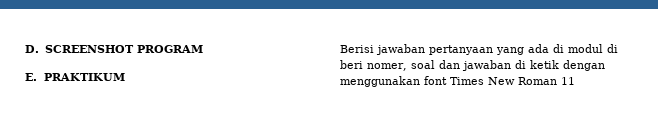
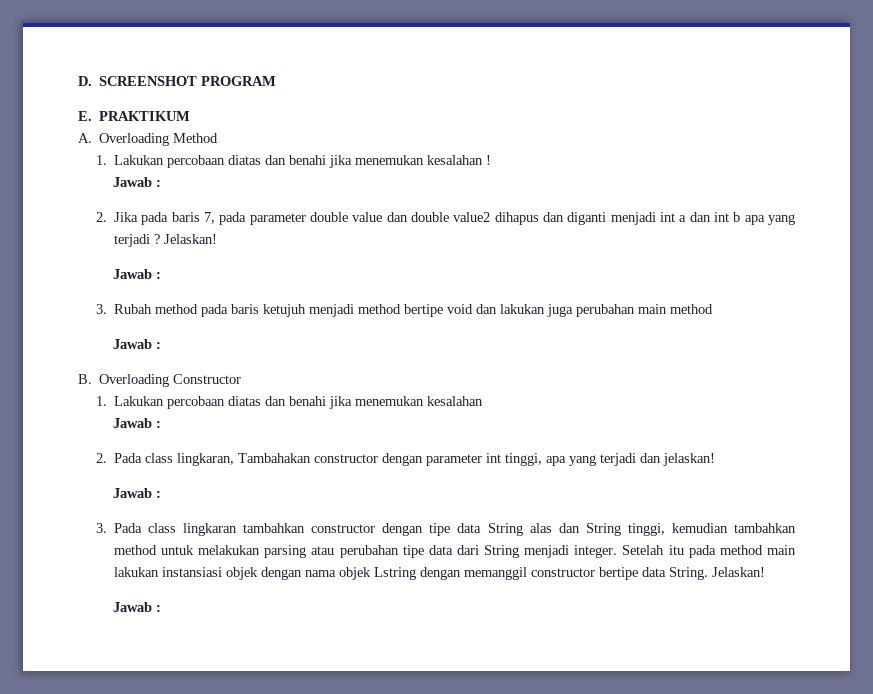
[340,44,618,55] [340,60,605,71] [340,76,575,87] Berisi jawaban pertanyaan yang ada di modul di beri nomer, soal dan jawaban di ketik dengan menggunakan font Times New Roman 11 -> [78,133,219,146] [95,155,491,168] [113,177,162,187] [95,212,795,225] [113,234,217,247] [113,269,162,279] [95,304,713,317] [113,339,162,349] [78,374,242,387] [95,396,483,409] [113,418,162,428] [95,453,715,466] [113,488,162,498] [95,523,796,536] [113,545,796,558] [113,567,765,580] [113,602,162,612] A. Overloading Method // 1. Lakukan percobaan diatas dan benahi jika menemukan kesalahan ! // Jawab : // 2. Jika pada baris 7, pada parameter double value dan double value2 dihapus dan diganti menjadi int a dan int b apa yang terjadi ? Jelaskan! // Jawab : // 3. Rubah method pada baris ketujuh menjadi method bertipe void dan lakukan juga perubahan main method // Jawab : // B. Overloading Constructor // 1. Lakukan percobaan diatas dan benahi jika menemukan kesalahan // Jawab : // 2. Pada class lingkaran, Tambahakan constructor dengan parameter int tinggi, apa yang terjadi dan jelaskan! // Jawab : // 3. Pada class lingkaran tambahkan constructor dengan tipe data String alas dan String tinggi, kemudian tambahkan method untuk melakukan parsing atau perubahan tipe data dari String menjadi integer. Setelah itu pada method main lakukan instansiasi objek dengan nama objek Lstring dengan memanggil constructor bertipe data String. Jelaskan! // Jawab :

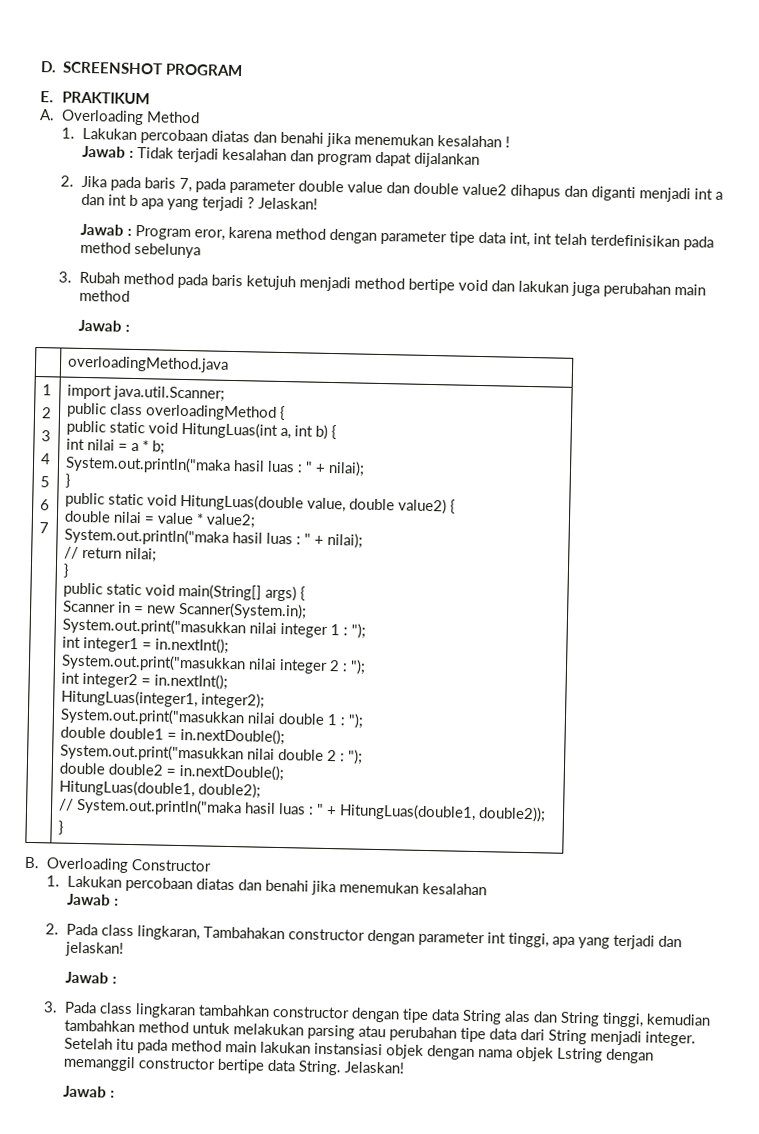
(162, 183) none -> [137,147,481,168] Tidak terjadi kesalahan dan program dapat dijalankan
(162, 275) none -> [135,224,715,251] [80,241,202,259] Program eror, karena method dengan parameter tipe data int, int telah terdefinisikan pada method sebelunya
(162, 345) none -> [66,355,229,373] [41,384,52,396] [40,407,52,419] [40,430,51,442] [40,453,51,465] [39,476,50,488] [39,499,50,511] [38,522,49,534] [66,384,225,402] [65,402,286,421] [65,420,337,440] [65,438,165,455] [64,455,365,477] [64,473,71,488] [64,492,456,515] [63,510,256,529] [63,527,363,549] [63,546,157,563] [62,563,70,578] [62,582,306,602] [62,600,307,620] [61,617,366,639] [61,636,229,654] [60,653,366,675] [60,672,228,690] [60,689,265,709] [59,707,364,729] [59,726,285,746] [59,743,363,765] [58,762,284,782] [58,779,261,799] [58,797,546,823] [57,820,64,835] // | overloadingMethod.java // 1 // 2 // 3 // 4 // 5 // 6 // 7 | import java.util.Scanner; // public class overloadingMethod { // public static void HitungLuas(int a, int b) { // int nilai = a * b; // System.out.println("maka hasil luas : " + nilai); // } // public static void HitungLuas(double value, double value2) { // double nilai = value * value2; // System.out.println("maka hasil luas : " + nilai); // // return nilai; // } // public static void main(String[] args) { // Scanner in = new Scanner(System.in); // System.out.print("masukkan nilai integer 1 : "); // int integer1 = in.nextInt(); // System.out.print("masukkan nilai integer 2 : "); // int integer2 = in.nextInt(); // HitungLuas(integer1, integer2); // System.out.print("masukkan nilai double 1 : "); // double double1 = in.nextDouble(); // System.out.print("masukkan nilai double 2 : "); // double double2 = in.nextDouble(); // HitungLuas(double1, double2); // // System.out.println("maka hasil luas : " + HitungLuas(double1, double2)); // }

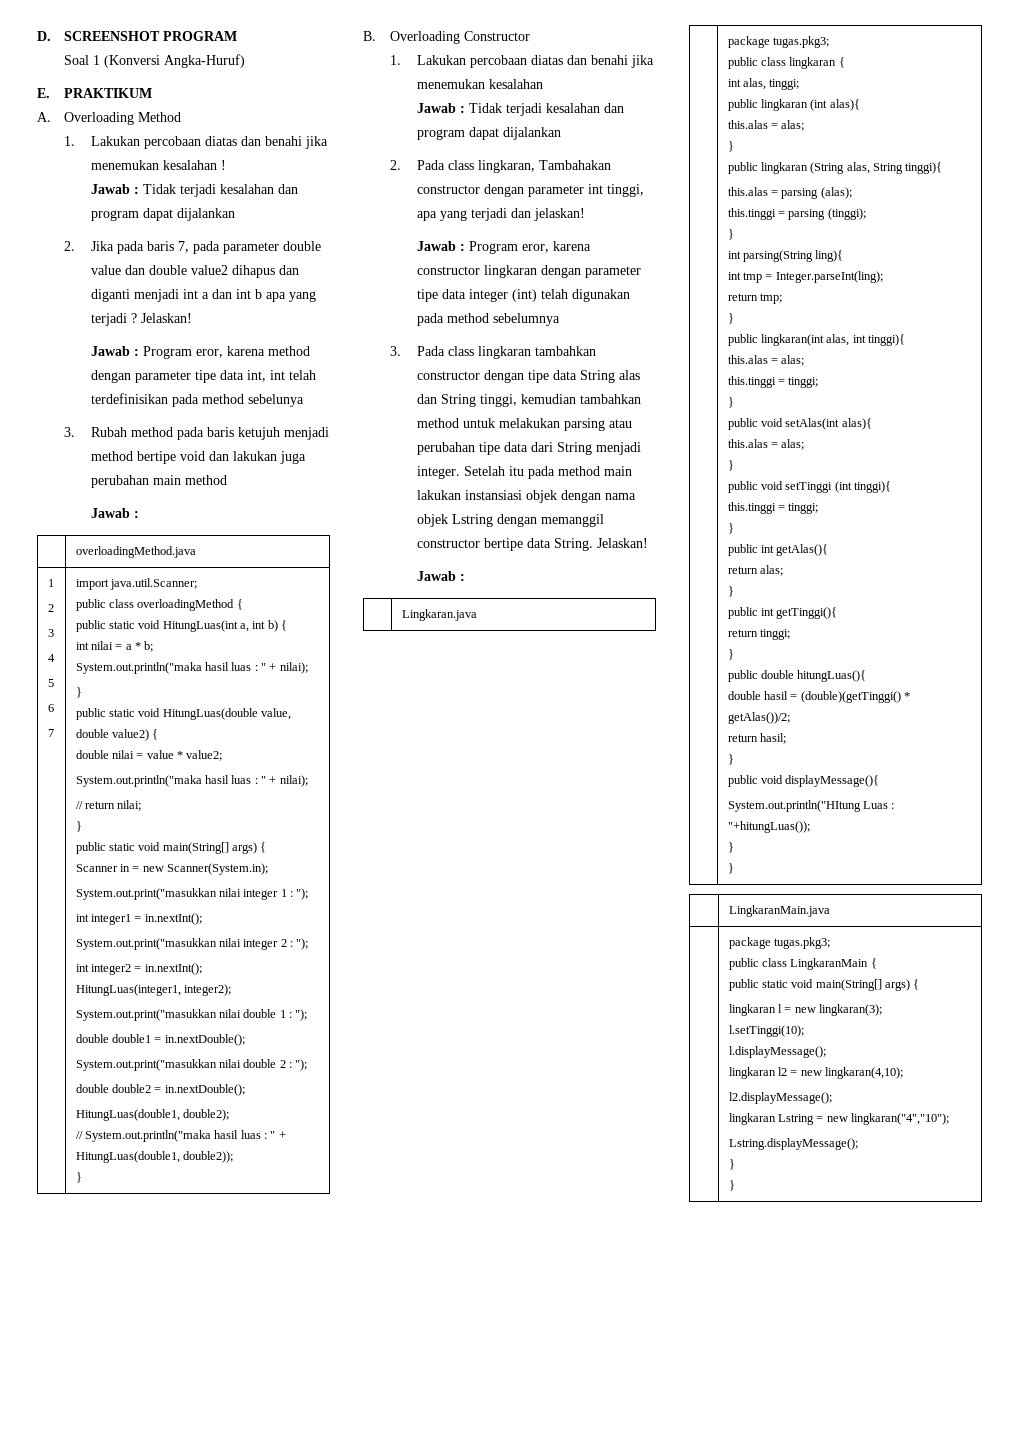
(244, 70) none -> [64,54,246,68] // Soal 1 (Konversi Angka-Huruf)
(120, 902) none -> [469,103,625,116] [417,127,562,140] Tidak terjadi kesalahan dan program dapat dijalankan
(118, 980) none -> [469,241,592,254] [417,265,642,278] [417,289,631,302] [417,313,561,326] Program eror, karena constructor lingkaran dengan parameter tipe data integer (int) telah digunakan pada method sebelumnya
(116, 1094) none -> [401,609,477,621] [727,36,829,48] [727,57,845,69] [727,78,800,90] [727,99,860,111] [727,120,805,131] [727,141,734,152] [727,162,943,174] [727,187,852,199] [727,208,866,220] [727,229,734,240] [727,250,844,262] [727,271,883,283] [727,293,782,304] [727,313,734,324] [727,334,906,346] [727,355,805,366] [727,376,819,388] [727,397,734,408] [727,418,872,430] [727,439,805,450] [727,460,734,471] [727,481,892,493] [727,502,819,514] [727,523,734,534] [727,544,829,556] [727,565,783,576] [727,586,734,597] [727,607,838,619] [727,629,790,640] [727,649,734,660] [727,670,867,682] [727,691,911,703] [727,712,790,724] [727,733,786,744] [727,754,734,765] [727,775,880,787] [727,800,895,812] [727,821,810,833] [727,842,734,853] [727,863,734,874] [728,905,830,917] [728,937,830,949] [728,958,877,970] [728,979,920,991] [728,1004,883,1016] [728,1025,804,1037] [728,1046,826,1058] [728,1067,904,1079] [728,1092,832,1104] [728,1113,950,1125] [728,1138,858,1150] [728,1159,735,1170] [728,1180,735,1191] // | Lingkaran.java // | package tugas.pkg3; // public class lingkaran { // int alas, tinggi; // public lingkaran (int alas){ // this.alas = alas; // } // public lingkaran (String alas, String tinggi){ // this.alas = parsing (alas); // this.tinggi = parsing (tinggi); // } // int parsing(String ling){ // int tmp = Integer.parseInt(ling); // return tmp; // } // public lingkaran(int alas, int tinggi){ // this.alas = alas; // this.tinggi = tinggi; // } // public void setAlas(int alas){ // this.alas = alas; // } // public void setTinggi (int tinggi){ // this.tinggi = tinggi; // } // public int getAlas(){ // return alas; // } // public int getTinggi(){ // return tinggi; // } // public double hitungLuas(){ // double hasil = (double)(getTinggi() * getAlas())/2; // return hasil; // } // public void displayMessage(){ // System.out.println("HItung Luas : "+hitungLuas()); // } // } // | LingkaranMain.java // | package tugas.pkg3; // public class LingkaranMain { // public static void main(String[] args) { // lingkaran l = new lingkaran(3); // l.setTinggi(10); // l.displayMessage(); // lingkaran l2 = new lingkaran(4,10); // l2.displayMessage(); // lingkaran Lstring = new lingkaran("4","10"); // Lstring.displayMessage(); // } // }

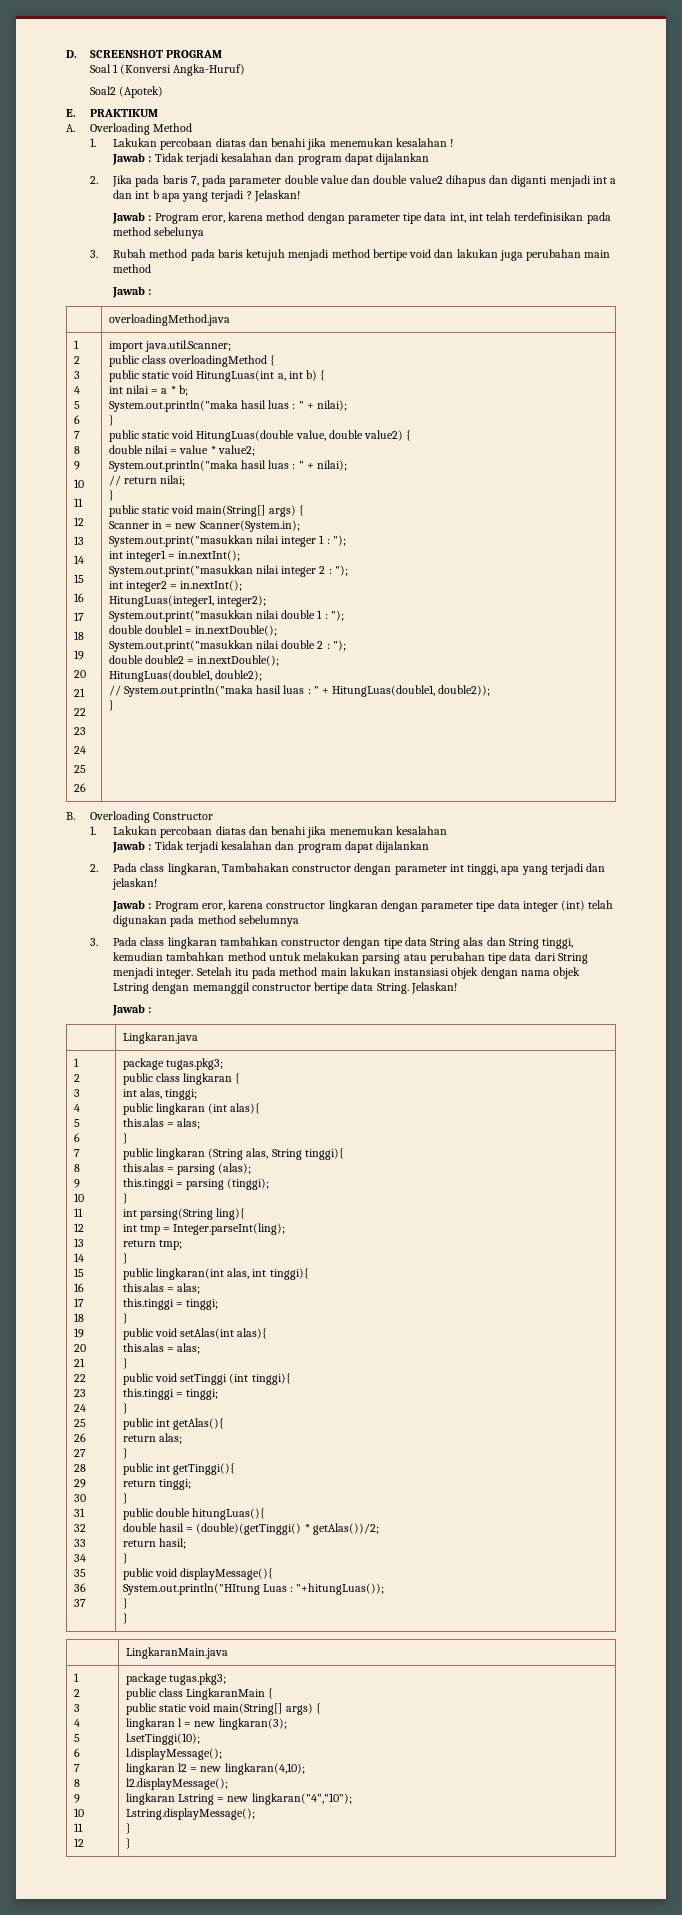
(246, 61) none -> [89,86,163,98] // Soal2 (Apotek)
(54, 733) none -> [73,446,80,454] [73,461,80,470] [73,479,84,488] [73,498,83,507] [73,517,84,526] [73,536,84,545] [73,555,84,564] [73,574,84,583] [73,593,84,602] [73,612,84,621] [73,631,84,640] [73,650,84,660] [73,670,86,678] [73,688,85,697] [73,708,86,716] [73,727,86,735] [73,746,86,754] [73,765,86,773] [73,783,86,792] // 8 // 9 // 10 // 11 // 12 // 13 // 14 // 15 // 16 // 17 // 18 // 19 // 20 // 21 // 22 // 23 // 24 // 25 // 26
(477, 615) none -> [73,1058,79,1067] [73,1074,80,1082] [73,1089,80,1097] [73,1104,80,1112] [73,1119,80,1127] [73,1133,80,1142] [73,1149,80,1157] [73,1164,80,1172] [73,1179,80,1188] [73,1193,84,1202] [73,1208,83,1217] [73,1223,84,1232] [73,1238,84,1247] [73,1253,84,1262] [73,1268,84,1277] [73,1283,84,1292] [73,1298,84,1307] [73,1313,84,1322] [73,1328,84,1338] [73,1344,86,1352] [73,1358,85,1367] [73,1374,86,1382] [73,1389,86,1397] [73,1404,86,1412] [73,1419,86,1427] [73,1433,86,1442] [73,1449,86,1457] [73,1464,86,1472] [73,1479,86,1488] [73,1494,86,1502] [73,1508,85,1517] [73,1524,86,1532] [73,1539,86,1547] [73,1554,86,1562] [73,1569,86,1577] [73,1583,86,1592] [73,1599,86,1607] 1 // 2 // 3 // 4 // 5 // 6 // 7 // 8 // 9 // 10 // 11 // 12 // 13 // 14 // 15 // 16 // 17 // 18 // 19 // 20 // 21 // 22 // 23 // 24 // 25 // 26 // 27 // 28 // 29 // 30 // 31 // 32 // 33 // 34 // 35 // 36 // 37
(830, 911) none -> [73,1673,79,1682] [73,1689,80,1697] [73,1704,80,1712] [73,1719,80,1727] [73,1734,80,1742] [73,1748,80,1757] [73,1764,80,1772] [73,1779,80,1787] [73,1794,80,1803] [73,1808,84,1817] [73,1823,83,1832] [73,1838,84,1847] 1 // 2 // 3 // 4 // 5 // 6 // 7 // 8 // 9 // 10 // 11 // 12

